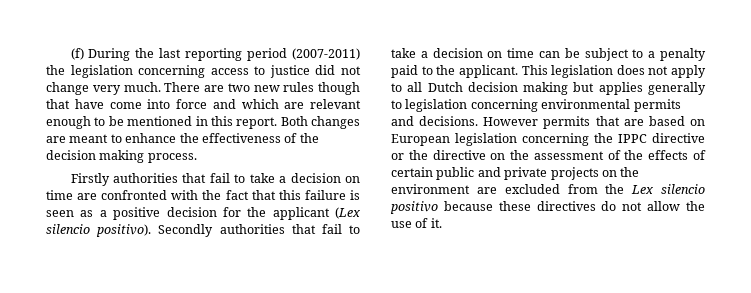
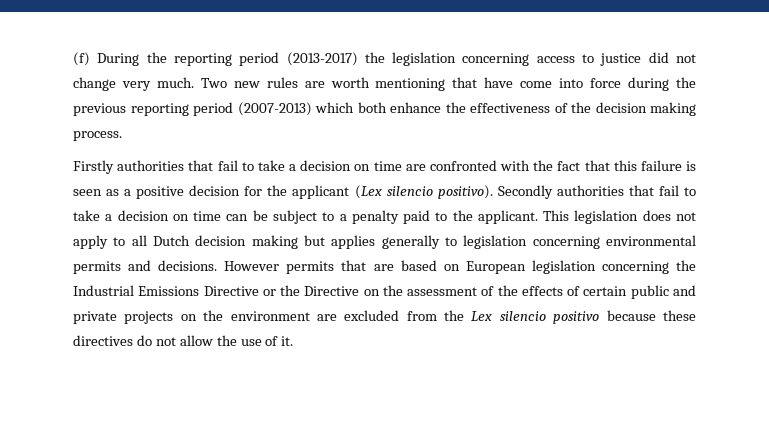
[159,48,360,61] last reporting period (2007-2011) -> [173,52,358,66] reporting period (2013-2017)
[164,82,360,95] There are two new rules though -> [200,77,446,91] Two new rules are worth mentioning
[212,99,361,109] [46,116,360,129] [46,134,122,143] and which are relevant enough to be mentioned in this report. Both changes are meant to -> [628,77,696,91] [73,102,387,116] during the previous reporting period (2007-2013) which both
[618,133,705,143] IPPC directive -> [73,285,259,296] Industrial Emissions Directive
[432,150,486,160] directive -> [304,286,360,296] Directive

